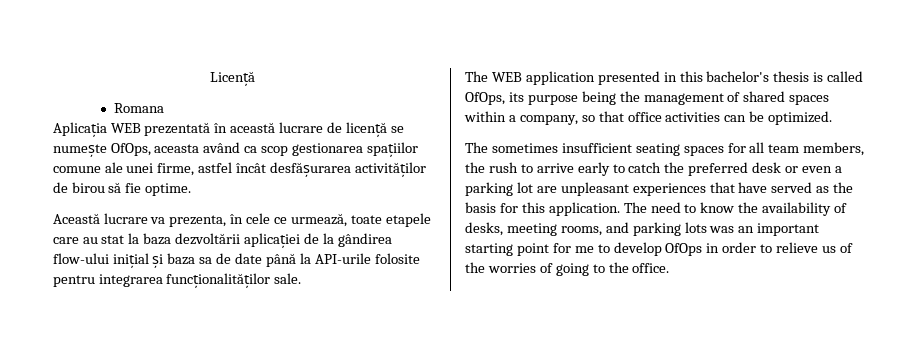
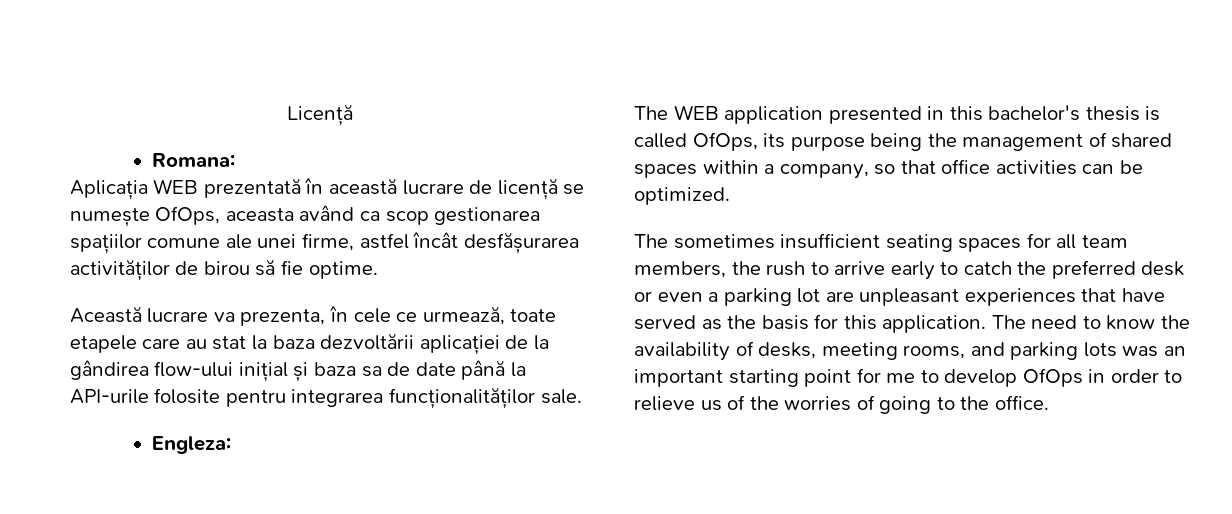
[113,103,164,113] Romana -> [152,153,236,167] Romana:
(302, 278) none -> [152,436,232,454] // Engleza:

